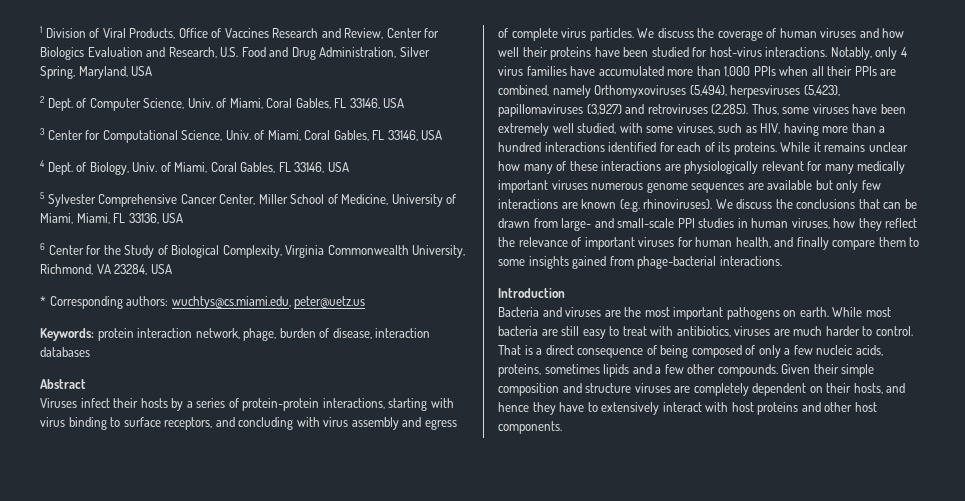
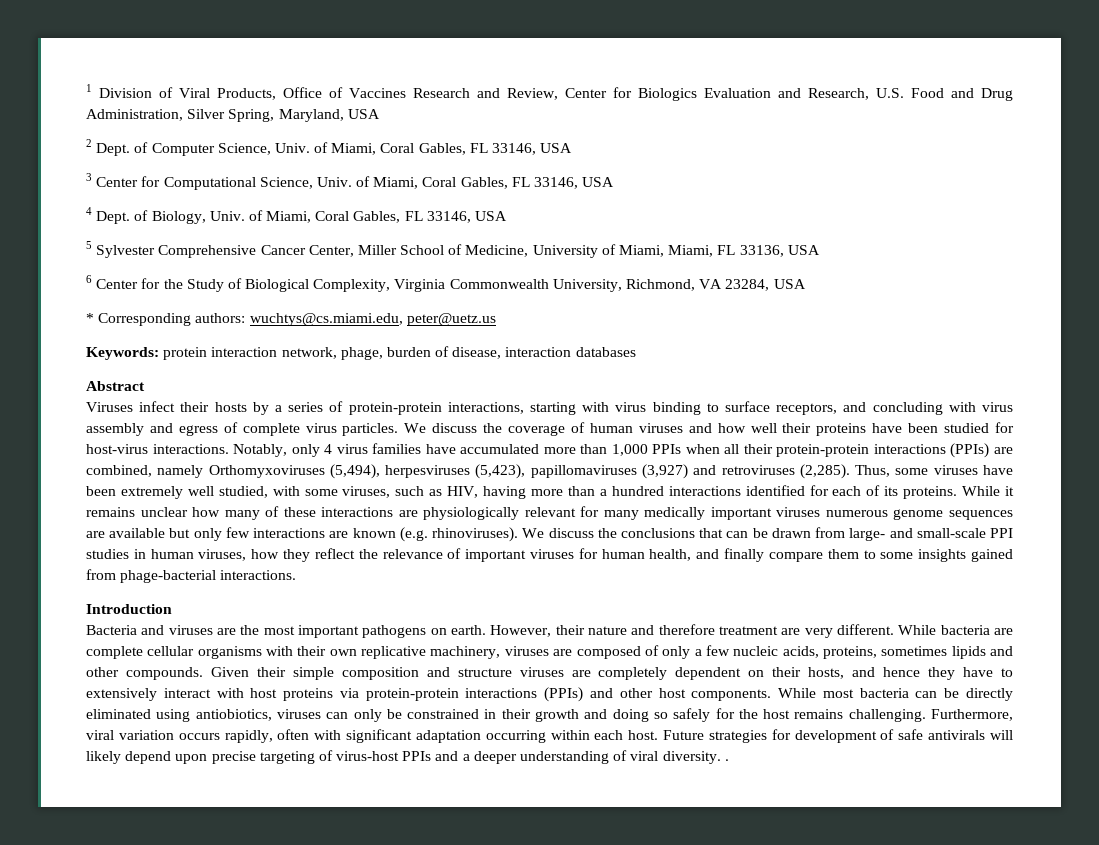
[854,66,877,76] PPIs -> [776,443,990,458] protein-protein interactions (PPIs)
[832,307,891,317] [498,326,913,339] [498,345,689,358] While most bacteria are still easy to treat with antibiotics, viruses are much harder to control. That is a direct consequence of being -> [490,624,1014,638] [86,646,573,659] However, their nature and therefore treatment are very different. While bacteria are complete cellular organisms with their own replicative machinery, viruses are
[655,364,684,374] a few -> (1014, 651) none
[801,402,877,412] [498,421,562,434] and other host components. -> [339,687,1014,702] [86,708,1013,722] [86,729,1014,743] [86,750,729,764] via protein-protein interactions (PPIs) and other host components. While most bacteria can be directly eliminated using antiobiotics, viruses can only be constrained in their growth and doing so safely for the host remains challenging. Furthermore, viral variation occurs rapidly, often with significant adaptation occurring within each host. Future strategies for development of safe antivirals will likely depend upon precise targeting of virus-host PPIs and a deeper understanding of viral diversity. .

